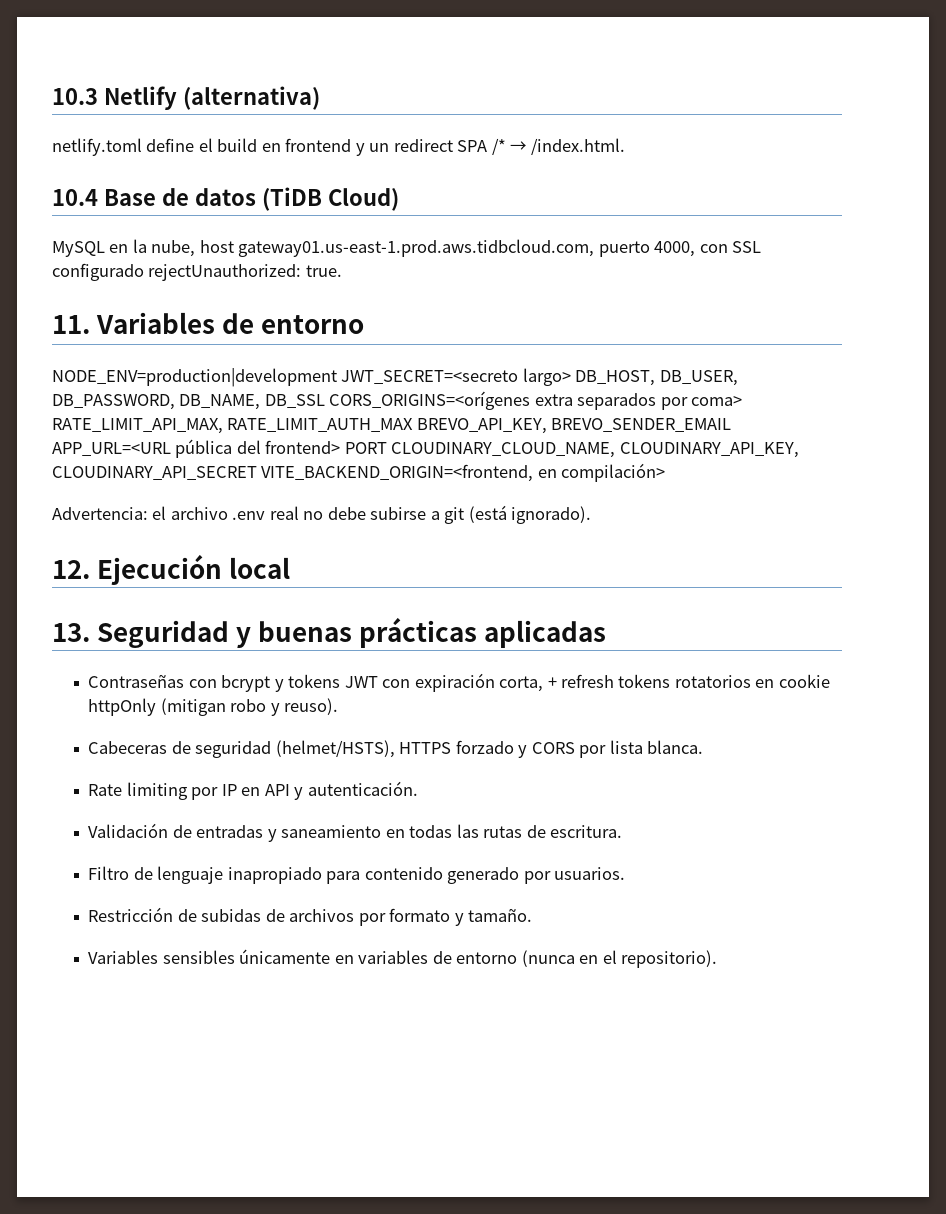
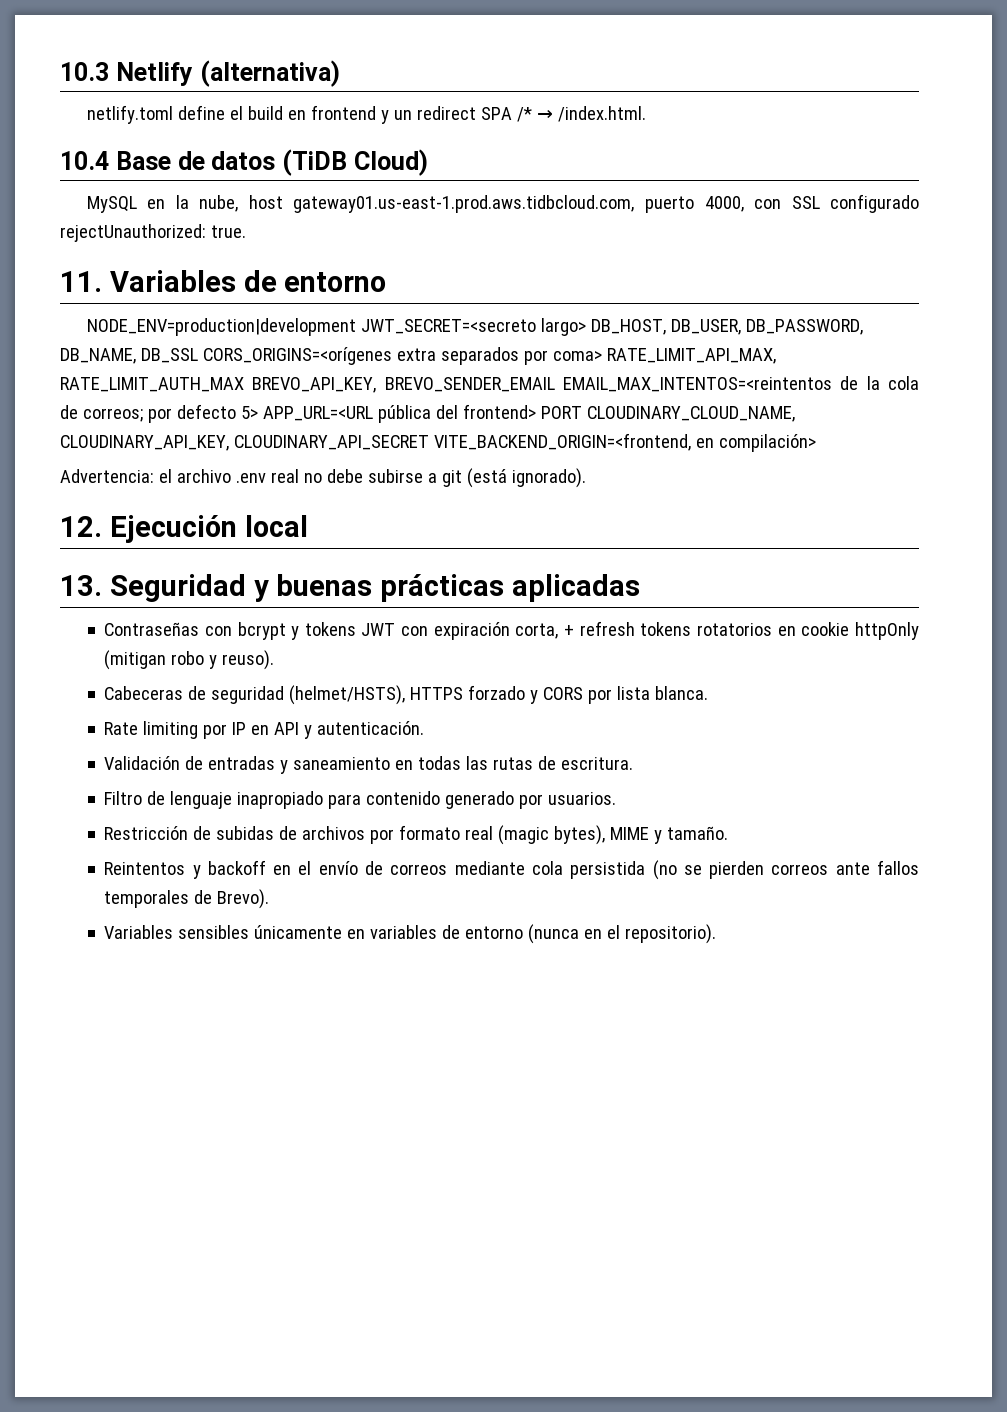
(732, 425) none -> [563,376,920,392] [60,404,258,423] EMAIL_MAX_INTENTOS=<reintentos de la cola de correos; por defecto 5>
[454,908,533,926] y tamaño. -> [465,825,729,845] [104,860,920,880] [104,889,270,909] real (magic bytes), MIME y tamaño. // Reintentos y backoff en el envío de correos mediante cola persistida (no se pierden correos ante fallos temporales de Brevo).

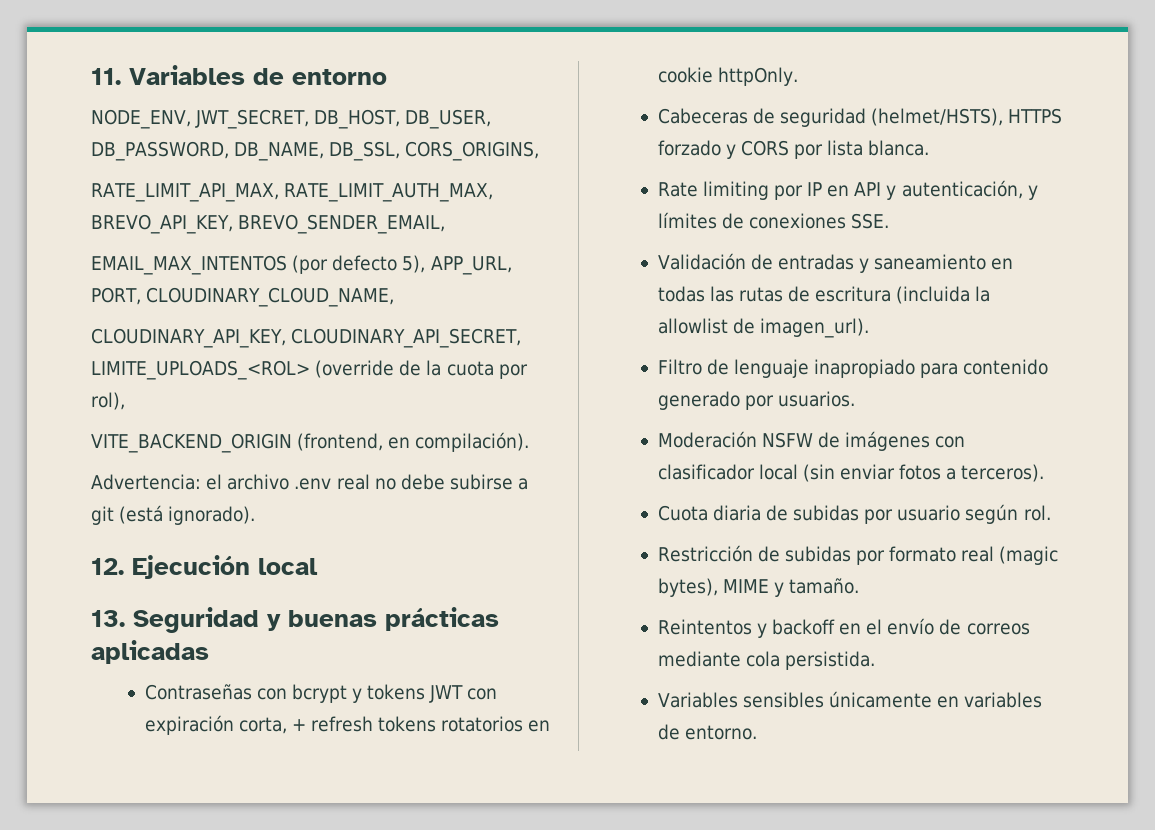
[60,60,340,87] [86,105,646,124] [60,149,428,176] [86,194,919,213] [60,224,246,242] 10.3 Netlify (alternativa) // netlify.toml define el build en frontend y un redirect SPA /* → /index.html. // 10.4 Base de datos (TiDB Cloud) // MySQL en la nube, host gateway01.us-east-1.prod.aws.tidbcloud.com, puerto 4000, con SSL configurado rejectUnauthorized: true. // -> (91, 76) none
[86,318,586,336] NODE_ENV=production|development JWT_SECRET=<secreto largo> -> [91,109,310,129] NODE_ENV, JWT_SECRET,
[140,347,776,365] [60,376,920,393] [60,404,795,423] [60,433,816,452] DB_SSL CORS_ORIGINS=<orígenes extra separados por coma> RATE_LIMIT_API_MAX, RATE_LIMIT_AUTH_MAX BREVO_API_KEY, BREVO_SENDER_EMAIL EMAIL_MAX_INTENTOS=<reintentos de la cola de correos; por defecto 5> APP_URL=<URL pública del frontend> PORT CLOUDINARY_CLOUD_NAME, CLOUDINARY_API_KEY, CLOUDINARY_API_SECRET VITE_BACKEND_ORIGIN=<frontend, en compilación> -> [329,141,540,161] [91,183,494,202] [91,214,446,234] [91,255,512,275] [91,287,395,307] [91,328,522,348] [91,360,528,380] [91,392,125,410] [91,432,530,453] DB_SSL, CORS_ORIGINS, // RATE_LIMIT_API_MAX, RATE_LIMIT_AUTH_MAX, BREVO_API_KEY, BREVO_SENDER_EMAIL, // EMAIL_MAX_INTENTOS (por defecto 5), APP_URL, PORT, CLOUDINARY_CLOUD_NAME, // CLOUDINARY_API_KEY, CLOUDINARY_API_SECRET, LIMITE_UPLOADS_<ROL> (override de la cuota por rol), // VITE_BACKEND_ORIGIN (frontend, en compilación).
[854,622,919,640] [104,650,275,670] httpOnly (mitigan robo y reuso). -> [717,67,798,86] httpOnly.
[317,721,425,735] autenticación. -> [901,180,1038,200] [657,212,890,229] autenticación, y límites de conexiones SSE.
[561,757,634,770] escritura. -> [815,286,991,304] [657,318,869,338] escritura (incluida la allowlist de imagen_url).
(617, 798) none -> [657,431,966,451] [657,464,1045,482] [657,504,1051,524] // Moderación NSFW de imágenes con clasificador local (sin enviar fotos a terceros). // Cuota diaria de subidas por usuario según rol.
[279,826,366,840] de archivos -> (851, 554) none
[570,860,920,880] [104,889,270,909] persistida (no se pierden correos ante fallos temporales de Brevo). -> [784,651,875,670] persistida.
[465,924,717,944] entorno (nunca en el repositorio). -> [684,725,757,740] entorno.

